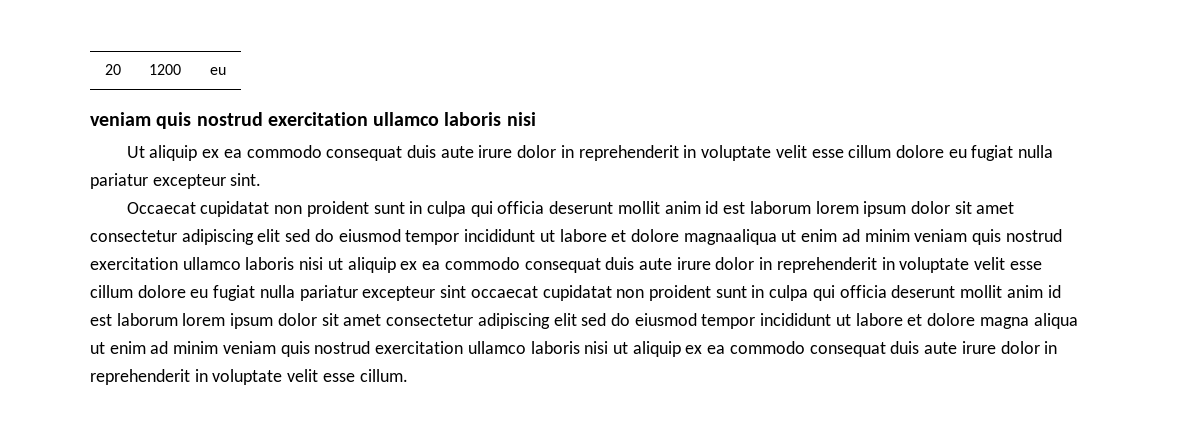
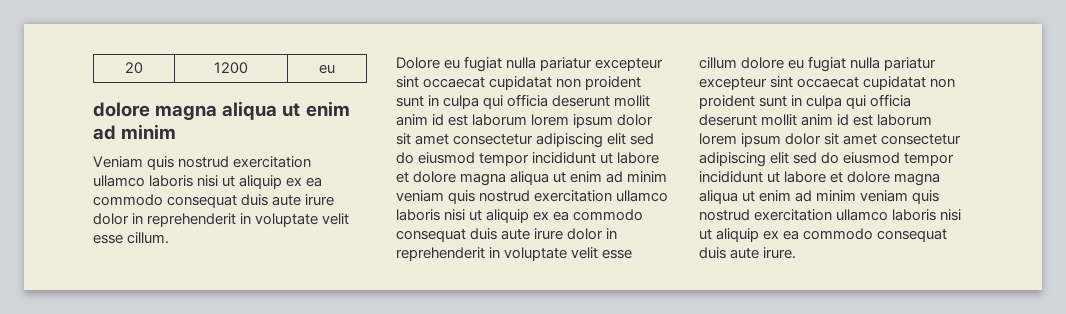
[90,112,536,129] [126,146,145,158] veniam quis nostrud exercitation ullamco laboris nisi // Ut -> [93,101,350,120] [93,124,177,140] [93,156,312,170] [93,175,236,187] dolore magna aliqua ut enim ad minim // Veniam quis nostrud exercitation ullamco laboris nisi ut
[848,145,1054,161] [90,173,262,189] [126,202,196,214] cillum dolore eu fugiat nulla pariatur excepteur sint. // Occaecat -> [127,232,170,244] [396,56,664,72] [396,76,486,88] cillum. // Dolore eu fugiat nulla pariatur excepteur sint occaecat
[683,229,777,245] magnaaliqua -> [460,171,550,186] magna aliqua
[961,341,1058,354] [90,369,408,385] irure dolor in reprehenderit in voluptate velit esse cillum. -> [763,247,797,259] irure.

